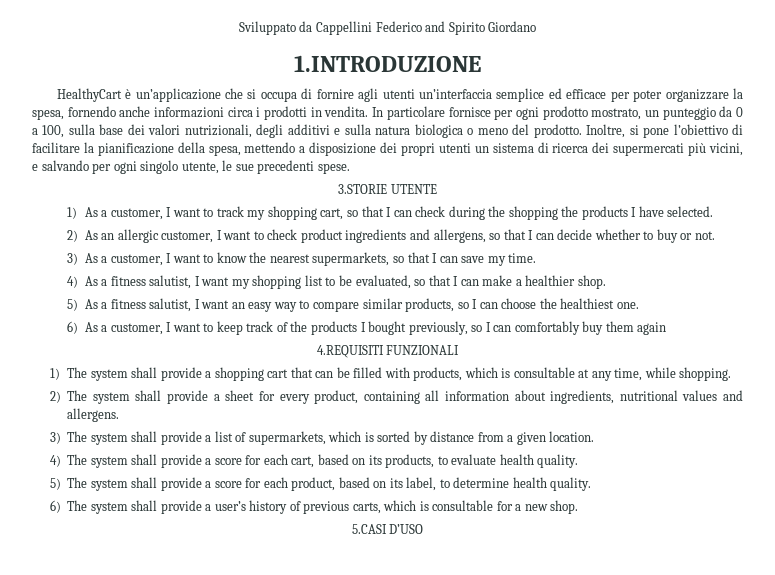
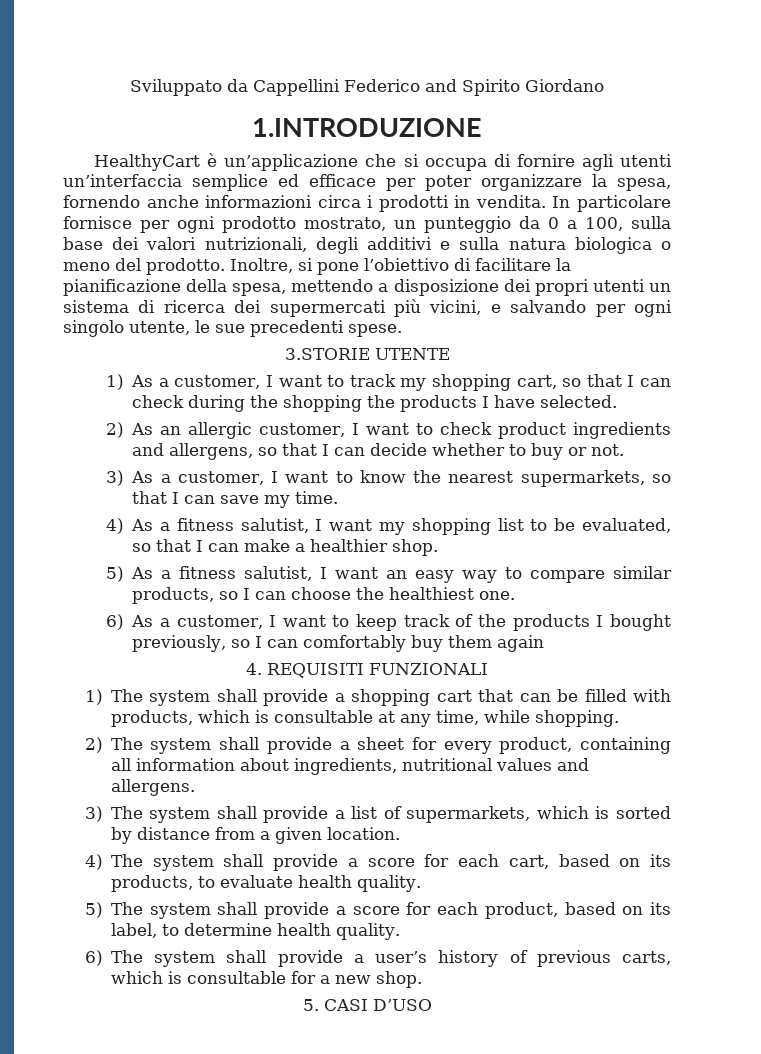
[316,345,384,358] 4.REQUISITI -> [246,663,364,678] 4. REQUISITI
[351,524,387,534] 5.CASI -> [302,999,368,1011] 5. CASI

